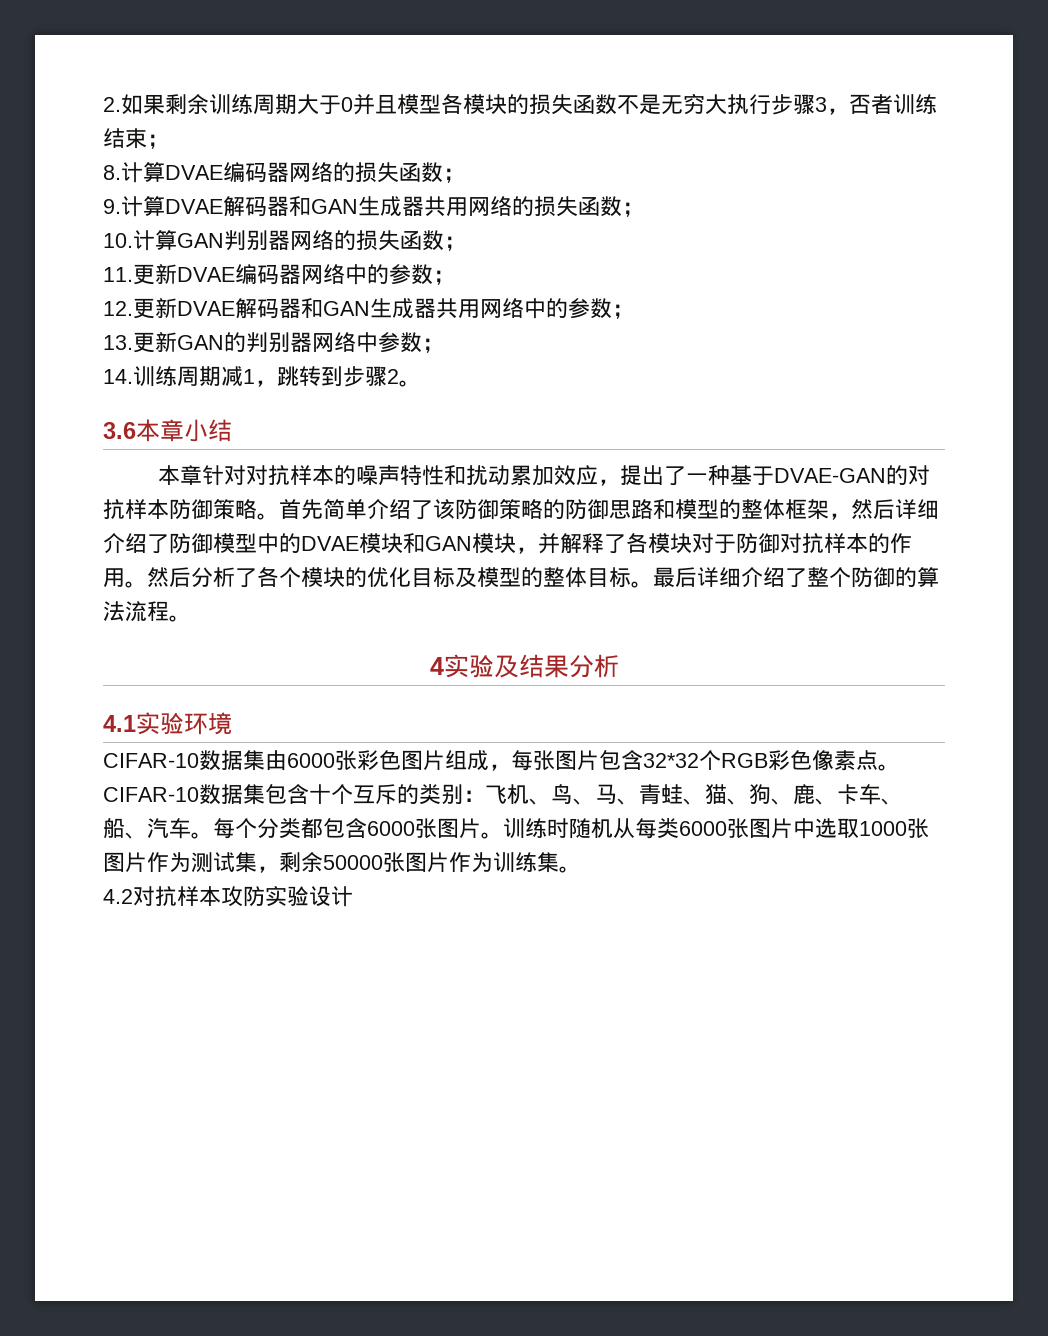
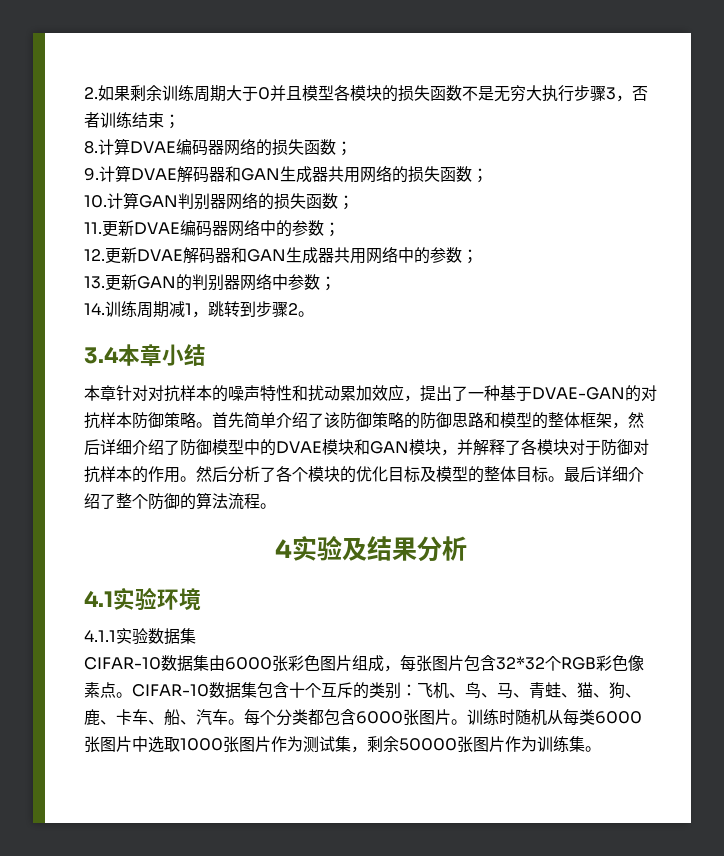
[103,422,136,439] 3.6 -> [84,346,118,364] 3.4
(232, 723) none -> [84,628,196,645] // 4.1.1实验数据集
[103,886,353,907] // 4.2对抗样本攻防实验设计 -> (601, 749) none

